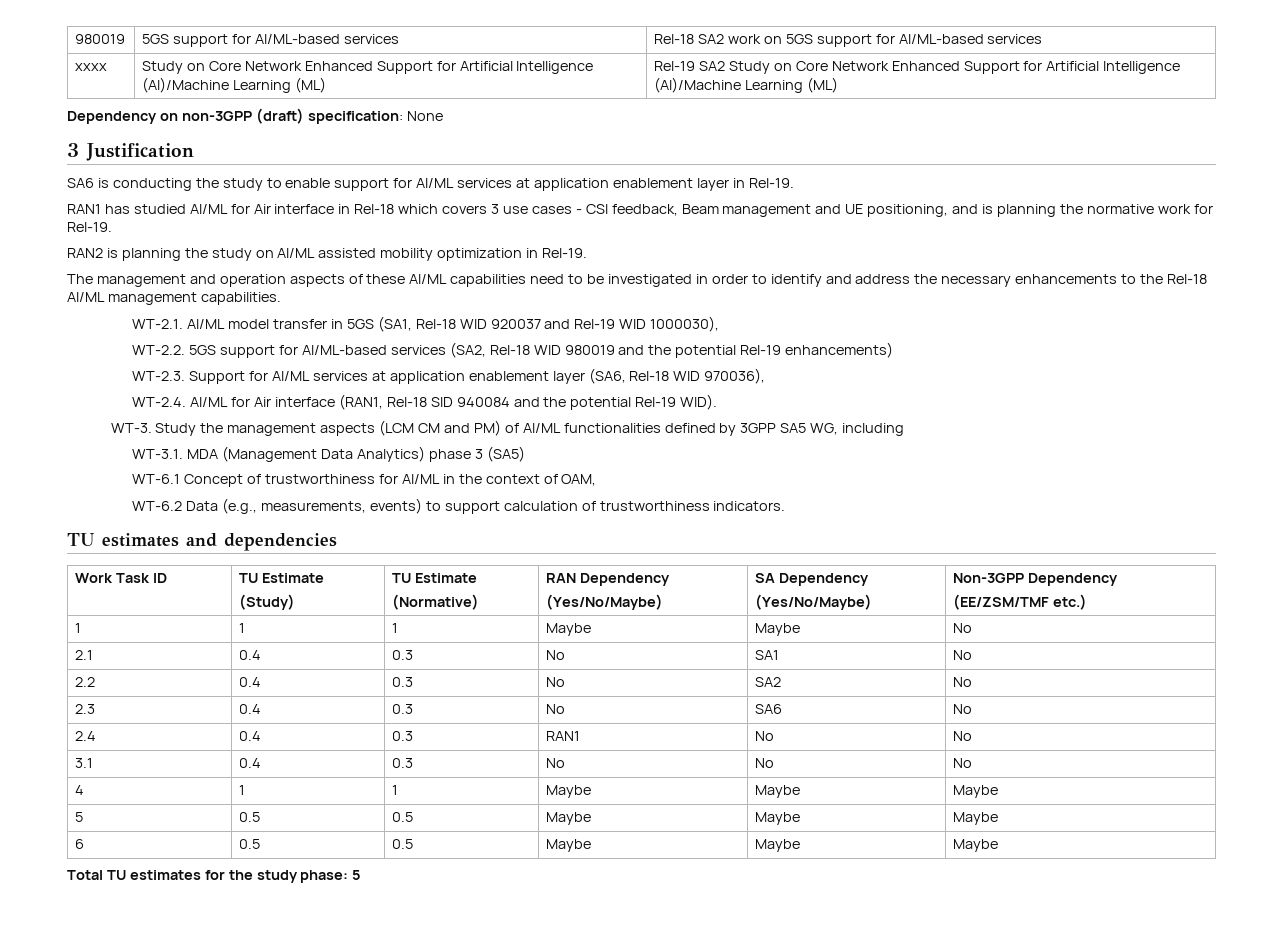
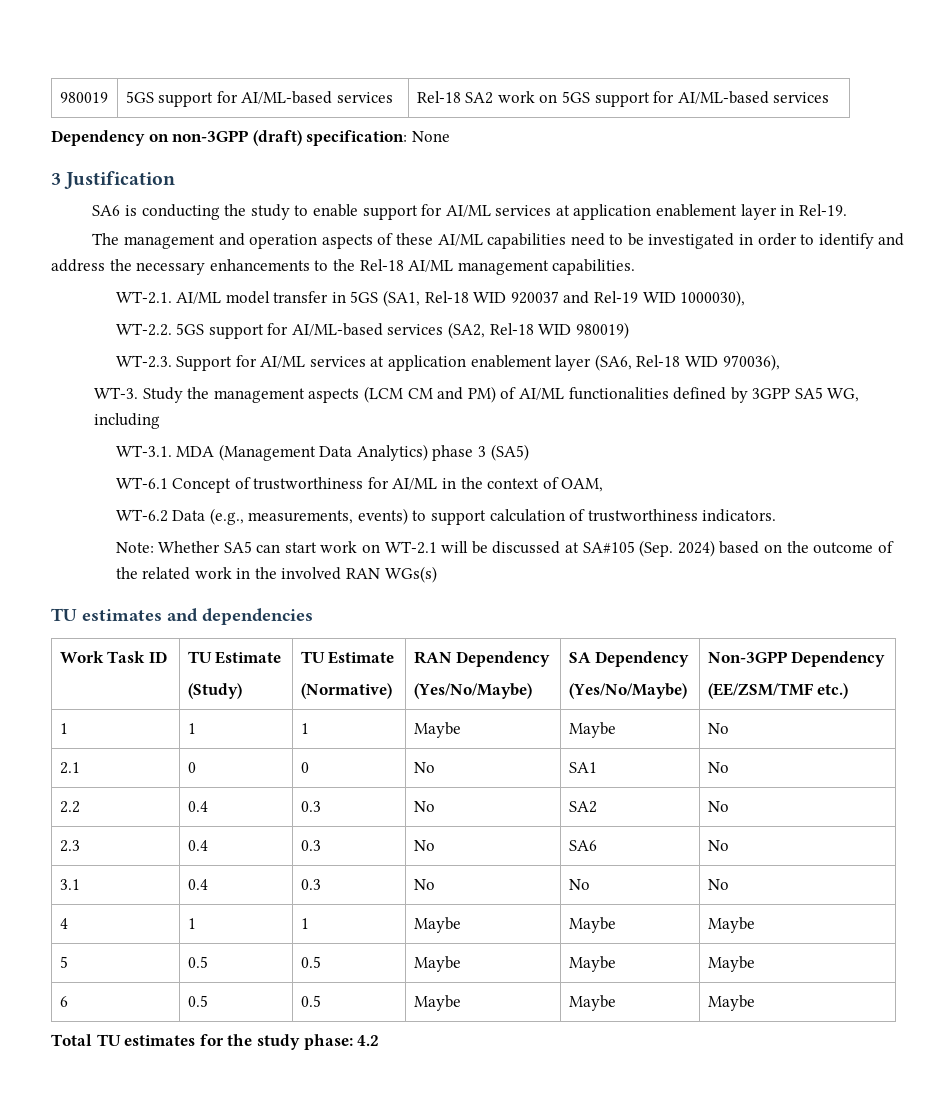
[75,63,108,71] [142,61,594,74] [142,77,326,93] [654,61,1181,74] [654,77,838,93] // xxxx | Study on Core Network Enhanced Support for Artificial Intelligence (AI)/Machine Learning (ML) | Rel-19 SA2 Study on Core Network Enhanced Support for Artificial Intelligence (AI)/Machine Learning (ML) -> (830, 97) none
[67,204,1213,217] [67,222,112,232] [67,248,588,261] // RAN1 has studied AI/ML for Air interface in Rel-18 which covers 3 use cases - CSI feedback, Beam management and UE positioning, and is planning the normative work for Rel-19. // RAN2 is planning the study on AI/ML assisted mobility optimization in Rel-19. -> (847, 210) none
[564,342,894,358] 980019 and the potential Rel-19 enhancements) -> [575,322,629,339] 980019)
[132,394,718,410] // WT-2.4. AI/ML for Air interface (RAN1, Rel-18 SID 940084 and the potential Rel-19 WID). -> (780, 362) none
(786, 506) none -> [115,540,894,557] [115,566,437,583] // Note: Whether SA5 can start work on WT-2.1 will be discussed at SA#105 (Sep. 2024) based on the outcome of the related work in the involved RAN WGs(s)
[239,650,262,660] [392,650,414,660] 0.4 | 0.3 -> [187,762,196,773] [300,762,309,773] 0 | 0
[75,731,97,741] [239,731,262,741] [392,731,414,741] [546,731,581,741] [755,731,775,741] [953,731,973,741] // 2.4 | 0.4 | 0.3 | RAN1 | No | No -> (729, 845) none
[352,870,362,880] 5 -> [357,1035,380,1046] 4.2

